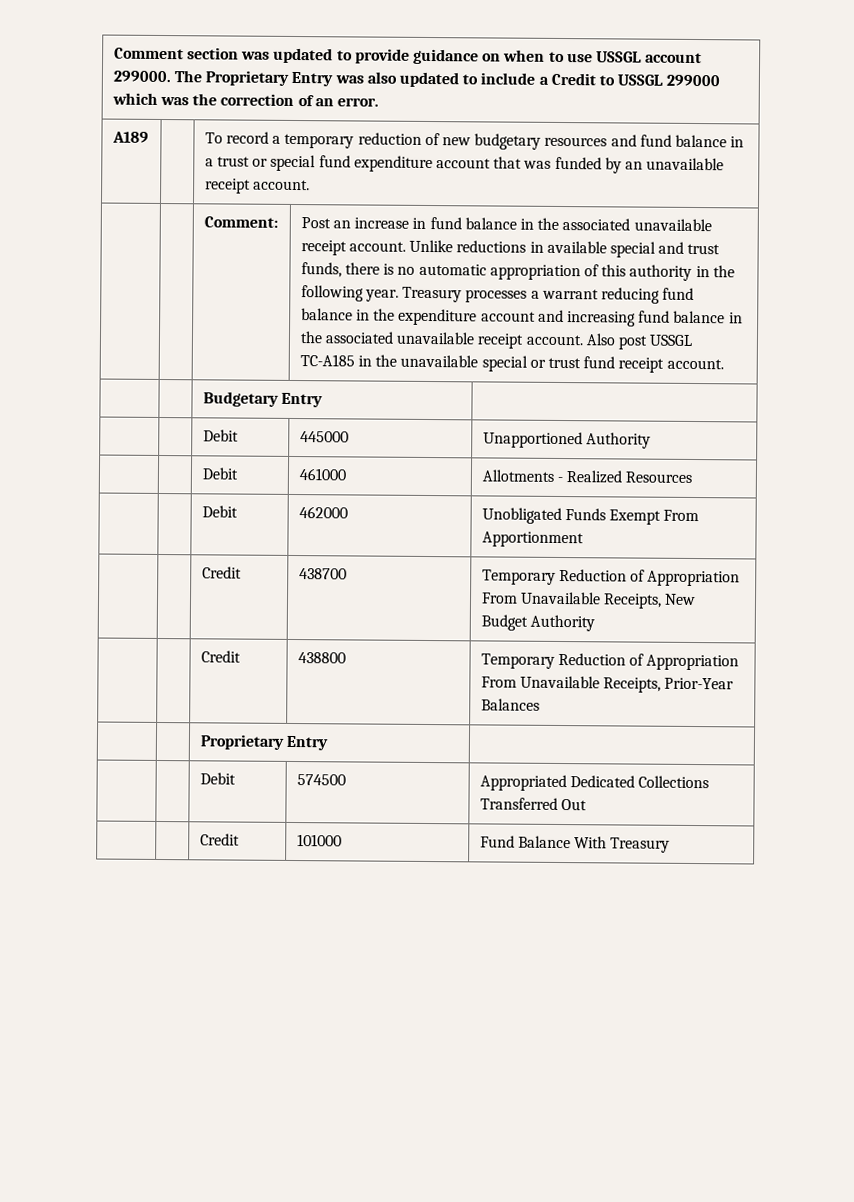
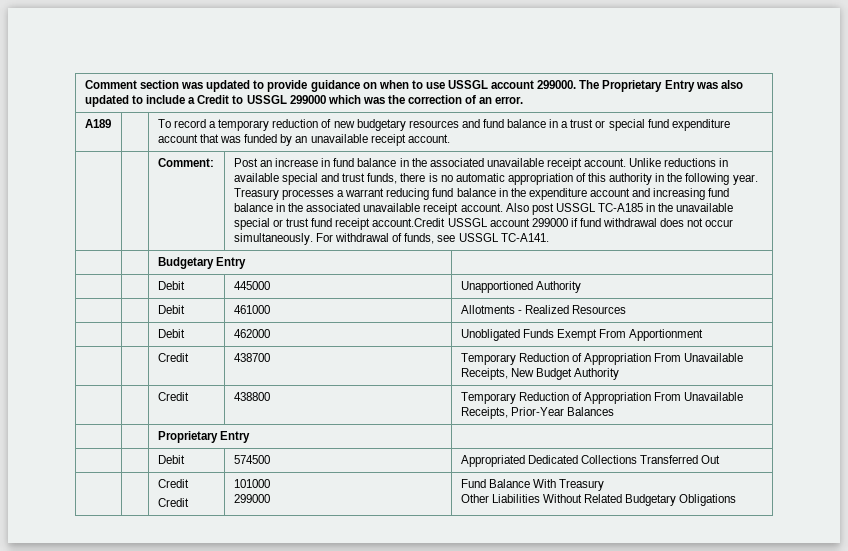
[666,358,724,370] account. -> [372,218,734,227] [233,233,549,245] account.Credit USSGL account 299000 if fund withdrawal does not occur simultaneously. For withdrawal of funds, see USSGL TC-A141.
(240, 839) none -> [157,498,189,507] // Credit
(342, 840) none -> [233,494,270,503] // 299000
(671, 845) none -> [460,494,737,506] // Other Liabilities Without Related Budgetary Obligations

